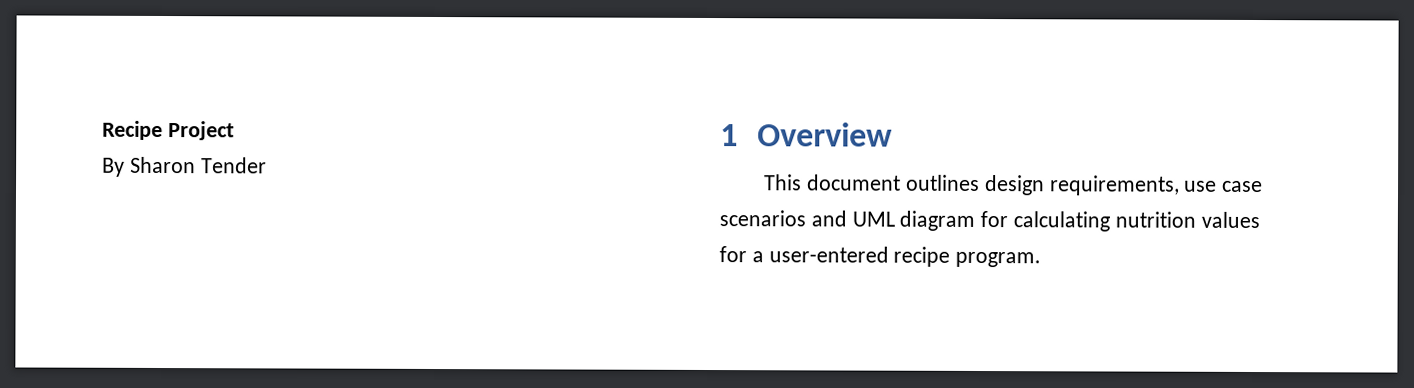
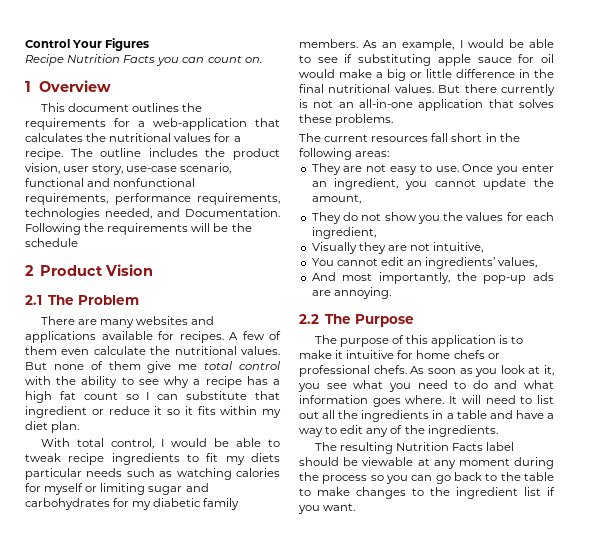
[102,120,235,141] [102,156,267,177] Recipe Project // By Sharon Tender -> [25,38,150,51] [25,54,262,66] Control Your Figures // Recipe Nutrition Facts you can count on.
[983,175,1264,196] [719,210,1260,232] [719,246,1042,268] design requirements, use case scenarios and UML diagram for calculating nutrition values for a user-entered recipe program. -> [182,103,203,112] [25,118,280,130] [25,133,241,142] [25,148,280,160] [25,163,232,175] [25,178,196,187] [25,193,280,205] [25,208,280,220] [25,223,252,235] [25,238,78,247] [25,264,153,276] [25,295,139,305] [40,316,215,328] [25,331,281,343] [25,346,280,355] [25,361,281,373] [25,376,280,388] [25,391,280,403] [25,406,281,418] [25,421,80,433] [40,438,280,449] [25,453,280,465] [25,468,280,480] [25,483,209,495] [25,498,240,510] [299,39,554,51] [299,54,554,66] [299,69,554,81] [299,84,555,96] [299,99,554,111] [299,114,394,126] [299,133,520,142] [299,148,390,160] [311,163,554,175] [311,178,554,190] [311,194,361,204] [311,212,554,224] [311,227,376,239] [311,242,484,254] [311,257,538,269] [311,272,554,284] [311,287,391,299] [299,314,414,327] [314,335,524,347] [299,350,500,359] [299,365,554,377] [298,380,554,392] [299,395,554,407] [299,410,554,422] [299,425,498,437] [314,442,515,454] [299,457,554,469] [299,472,554,484] [299,487,555,499] [298,503,356,514] the requirements for a web-application that calculates the nutritional values for a recipe. The outline includes the product vision, user story, use-case scenario, functional and nonfunctional requirements, performance requirements, technologies needed, and Documentation. Following the requirements will be the schedule // 2 Product Vision // 2.1 The Problem // There are many websites and applications available for recipes. A few of them even calculate the nutritional values. But none of them give me total control with the ability to see why a recipe has a high fat count so I can substitute that ingredient or reduce it so it fits within my diet plan. // With total control, I would be able to tweak recipe ingredients to fit my diets particular needs such as watching calories for myself or limiting sugar and carbohydrates for my diabetic family members. As an example, I would be able to see if substituting apple sauce for oil would make a big or little difference in the final nutritional values. But there currently is not an all-in-one application that solves these problems. // The current resources fall short in the following areas: // They are not easy to use. Once you enter an ingredient, you cannot update the amount, // They do not show you the values for each ingredient, // Visually they are not intuitive, // You cannot edit an ingredients’ values, // And most importantly, the pop-up ads are annoying. // 2.2 The Purpose // The purpose of this application is to make it intuitive for home chefs or professional chefs. As soon as you look at it, you see what you need to do and what information goes where. It will need to list out all the ingredients in a table and have a way to edit any of the ingredients. // The resulting Nutrition Facts label should be viewable at any moment during the process so you can go back to the table to make changes to the ingredient list if you want.

